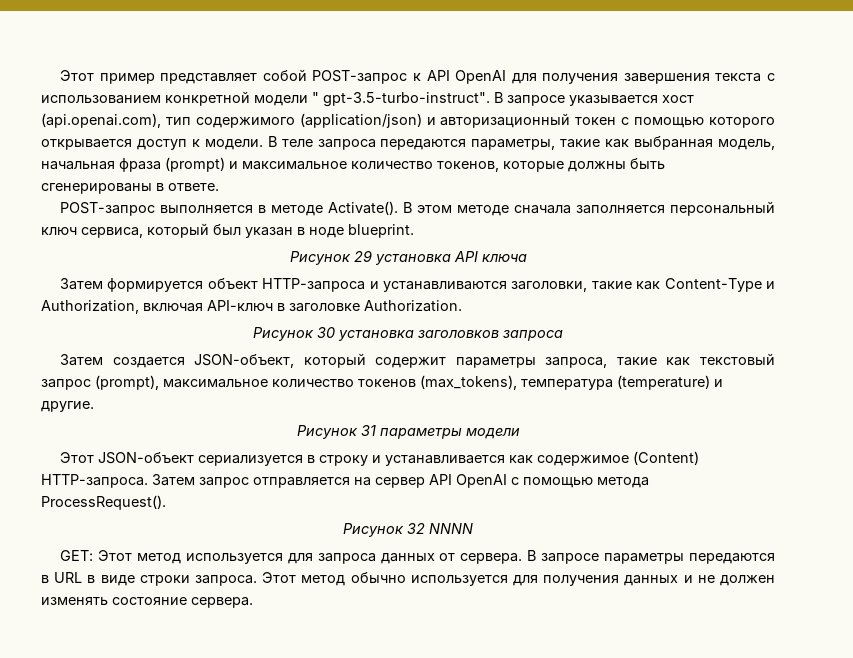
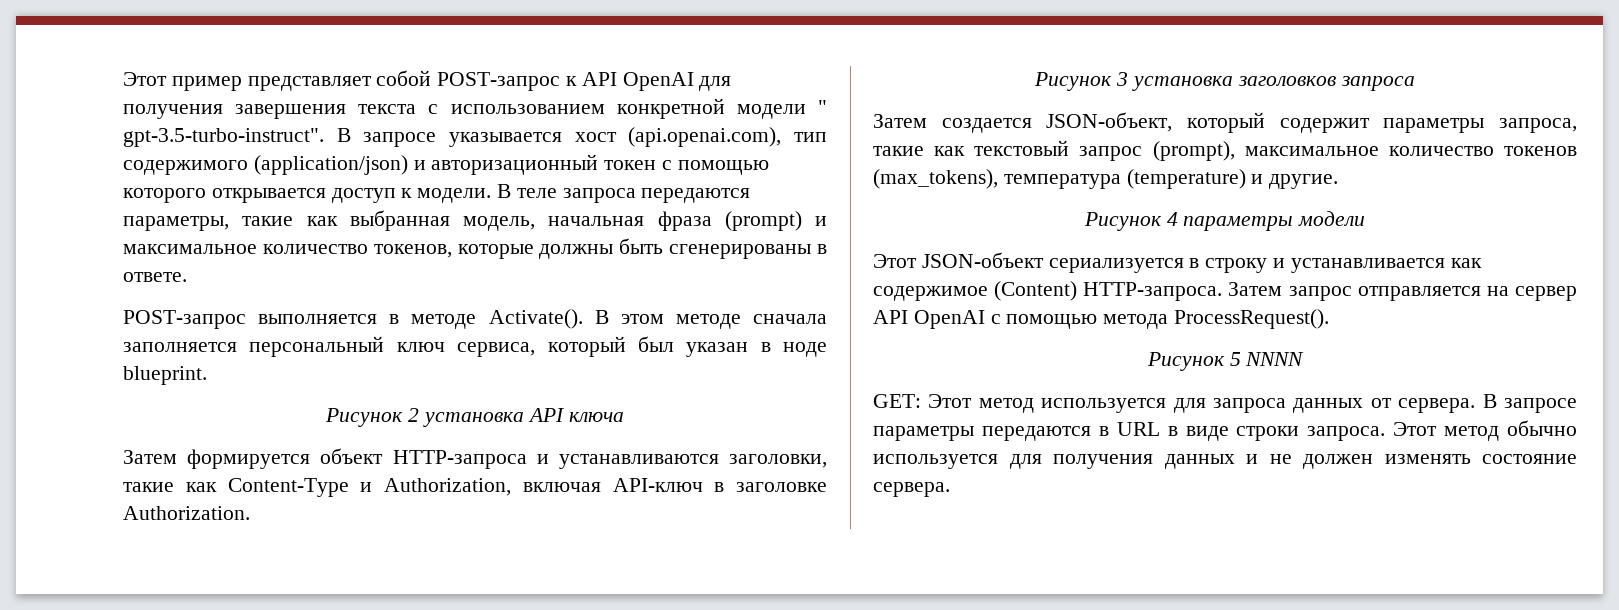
[353,250,373,262] 29 -> [408,408,420,422] 2
[317,327,336,338] 30 -> [1116,72,1129,86] 3
[360,425,376,436] 31 -> [1166,212,1178,226] 4
[407,523,425,534] 32 -> [1229,352,1241,366] 5

